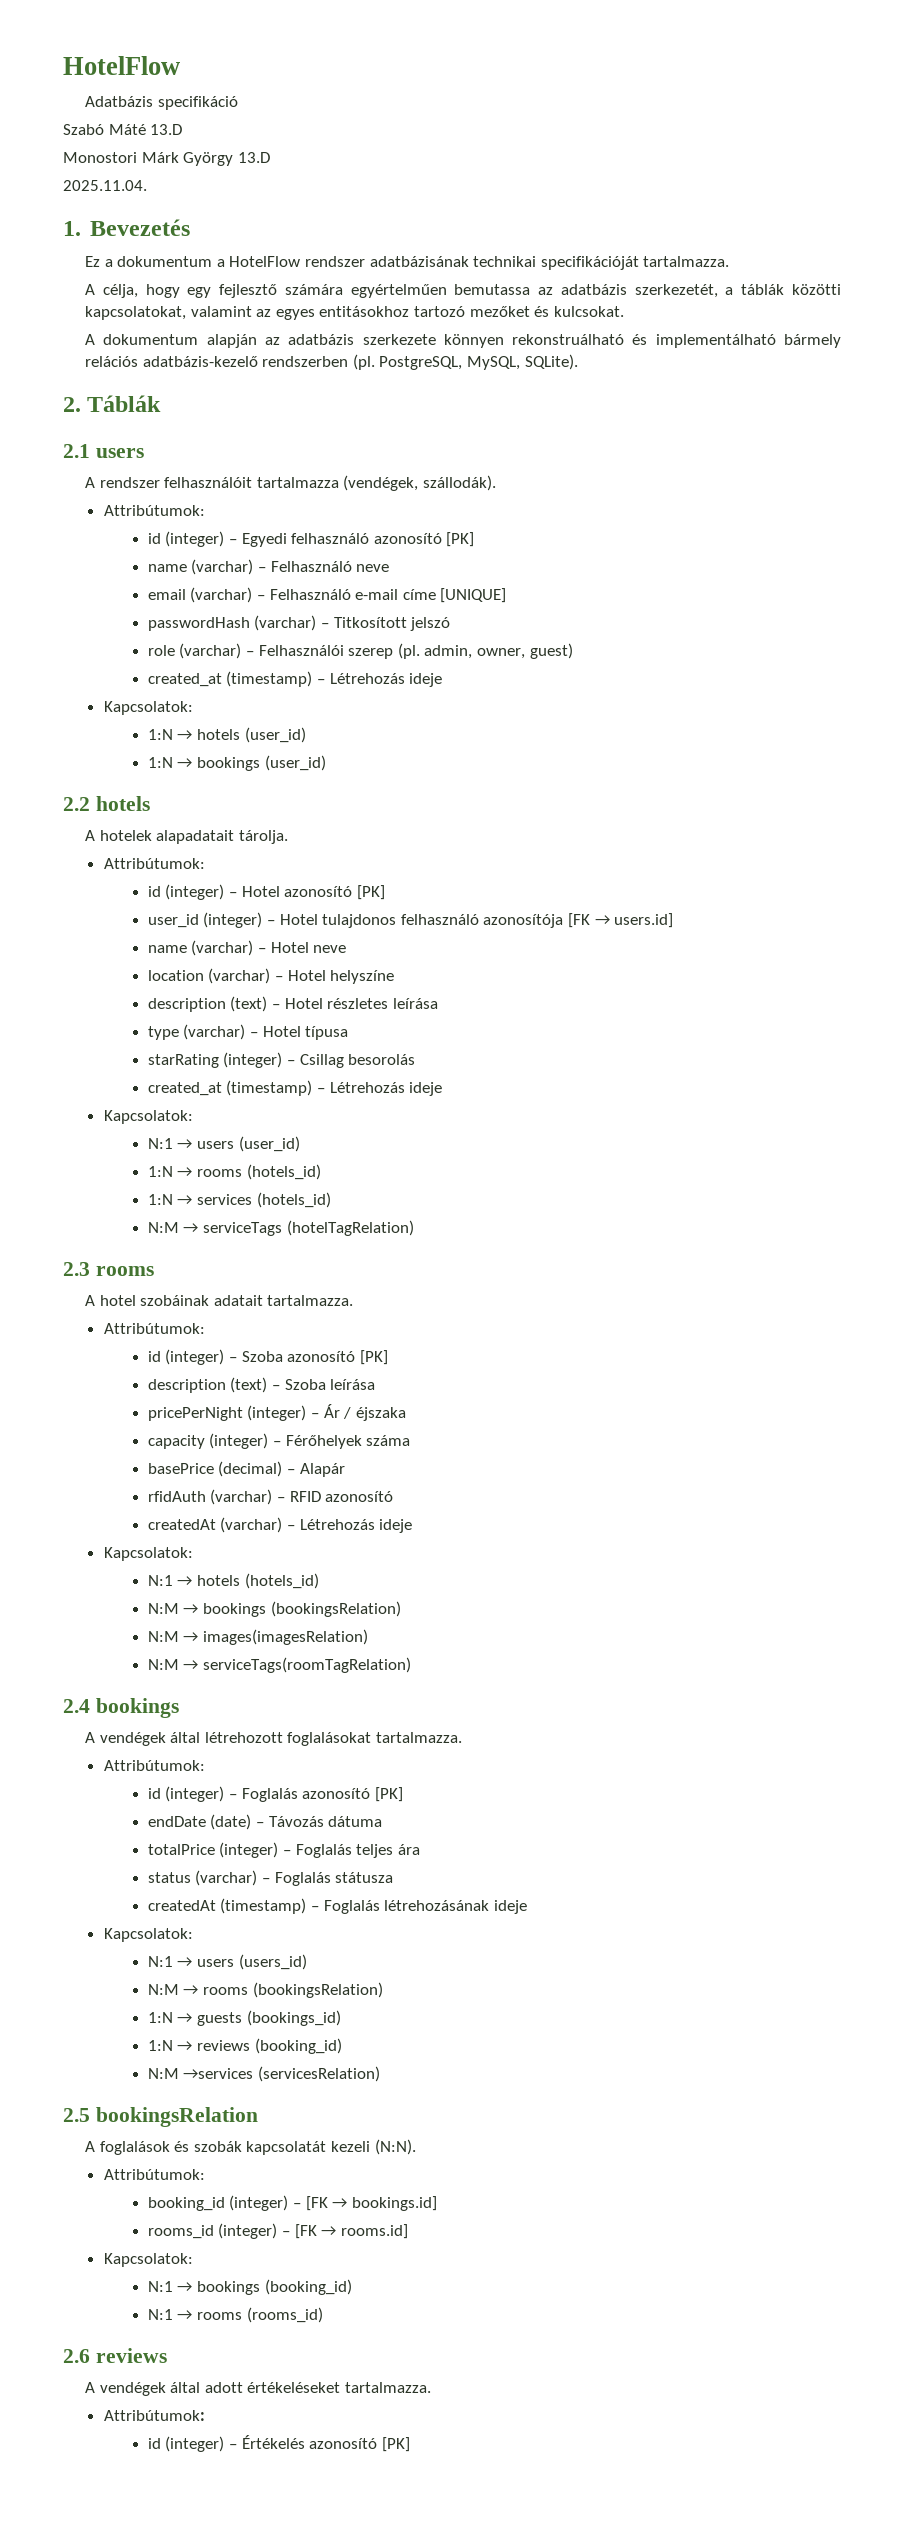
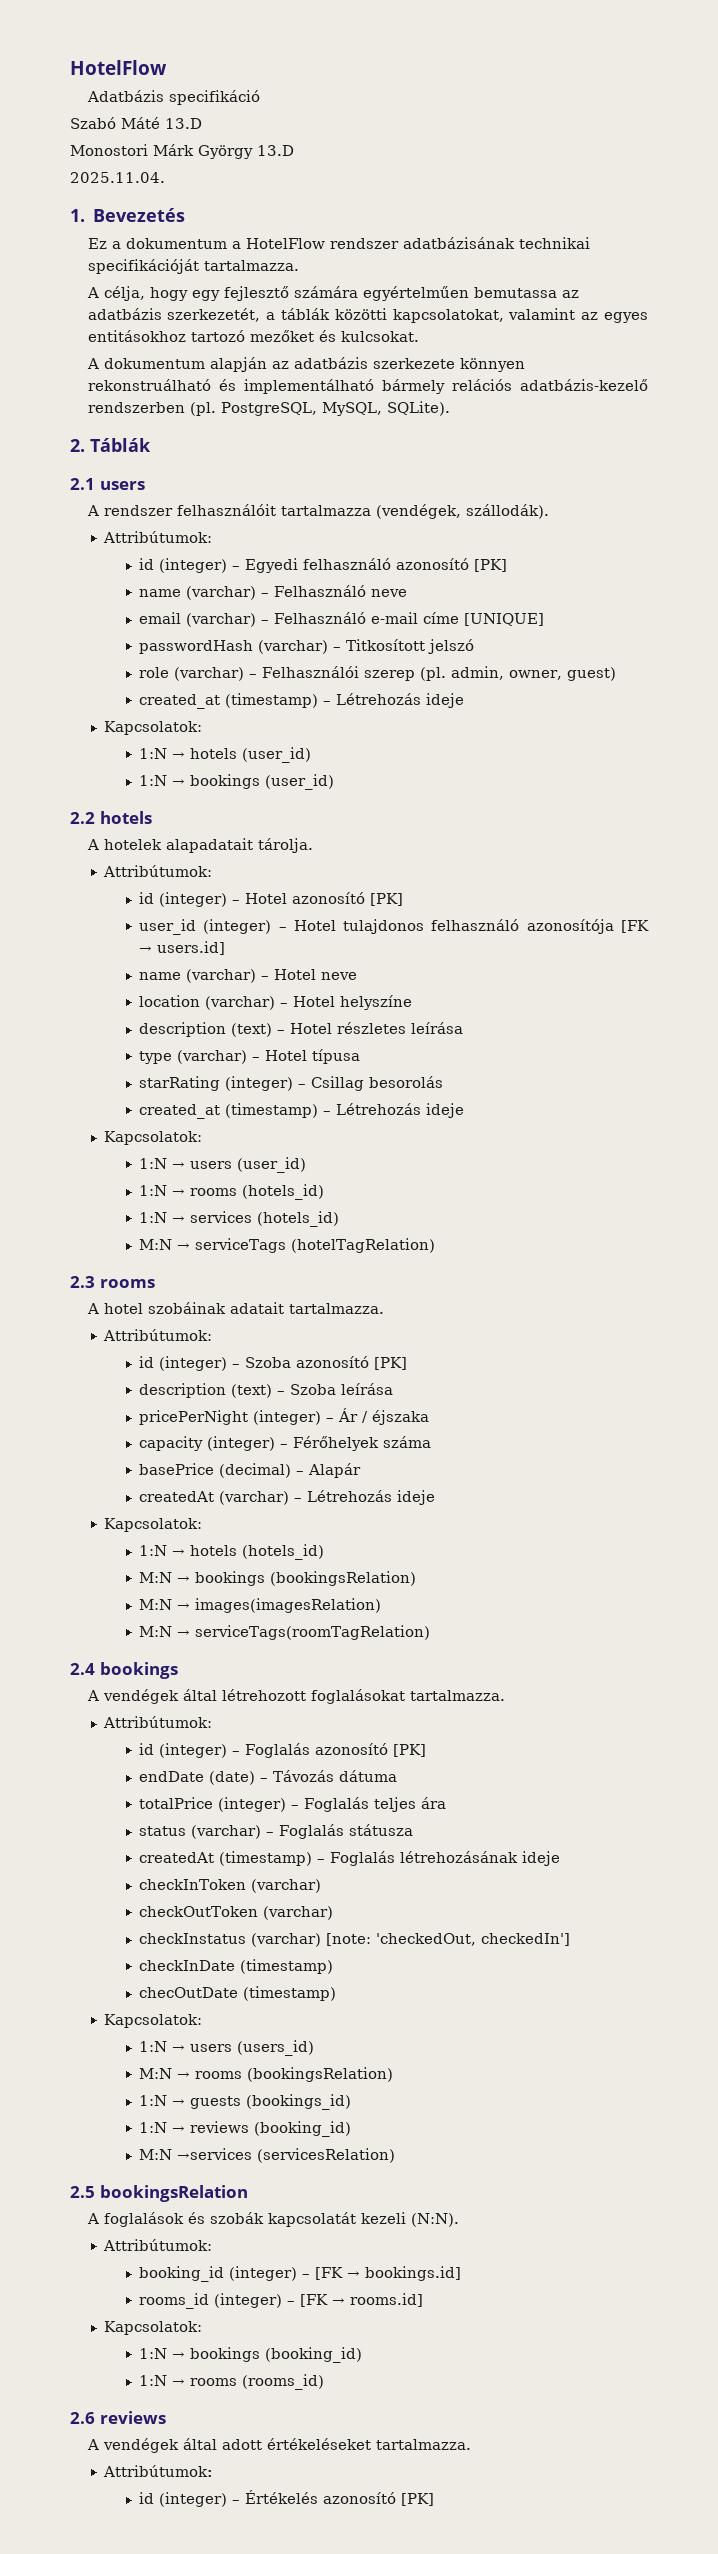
[147,1138,173,1149] N:1 -> [139,1158,168,1169] 1:N
[147,1222,179,1233] N:M -> [139,1239,173,1250] M:N
[147,1489,394,1505] // rfidAuth (varchar) – RFID azonosító -> (362, 1470) none
[147,1575,173,1586] N:1 -> [139,1545,168,1556] 1:N
[147,1603,179,1614] N:M -> [139,1572,173,1583] M:N
[147,1631,179,1642] N:M -> [139,1599,173,1610] M:N
[147,1659,179,1670] N:M -> [139,1626,173,1637] M:N
[103,1928,193,1942] [147,1956,173,1967] // Kapcsolatok: // N:1 -> [139,1879,322,1893] [139,1906,334,1920] [139,1933,571,1947] [139,1959,334,1974] [139,1986,337,2001] [104,2014,203,2028] [139,2041,168,2052] // checkInToken (varchar) // checkOutToken (varchar) // checkInstatus (varchar) [note: 'checkedOut, checkedIn'] // checkInDate (timestamp) // checOutDate (timestamp) // Kapcsolatok: // 1:N
[147,1984,179,1995] N:M -> [139,2068,173,2079] M:N
[147,2068,179,2079] N:M -> [139,2149,173,2160] M:N
[147,2281,173,2292] N:1 -> [139,2348,168,2359] 1:N
[147,2309,173,2320] N:1 -> [139,2375,168,2386] 1:N

